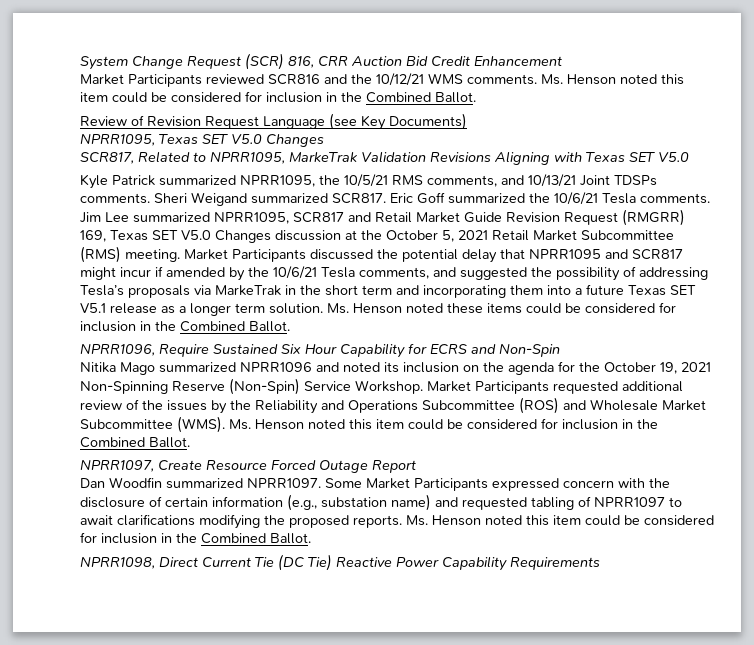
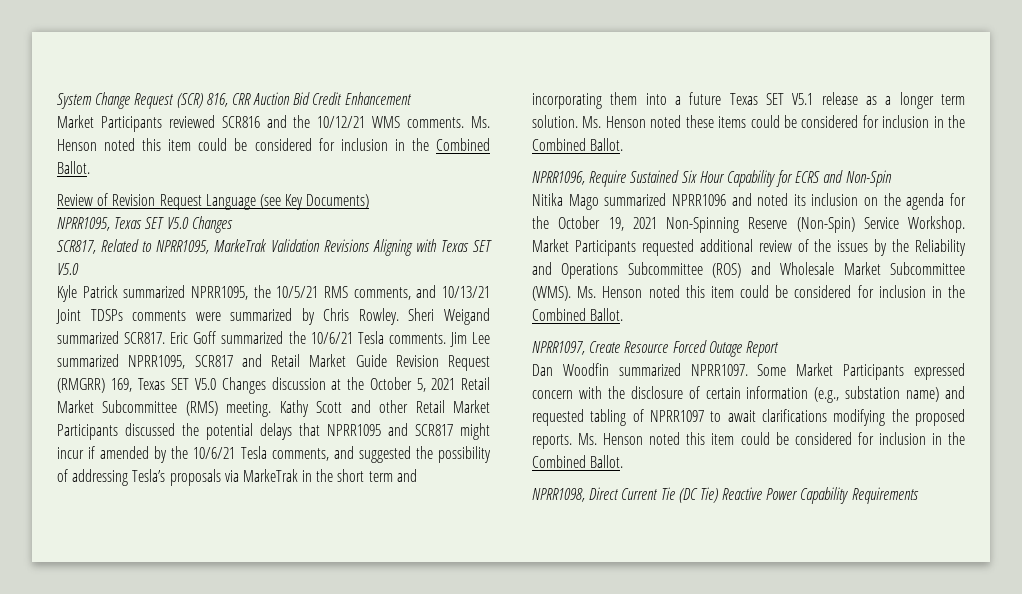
[80,193,150,204] comments. -> [132,308,399,325] comments were summarized by Chris Rowley.
(180, 255) none -> [279,400,445,417] Kathy Scott and other Retail
[462,249,497,263] delay -> [260,423,292,440] delays

